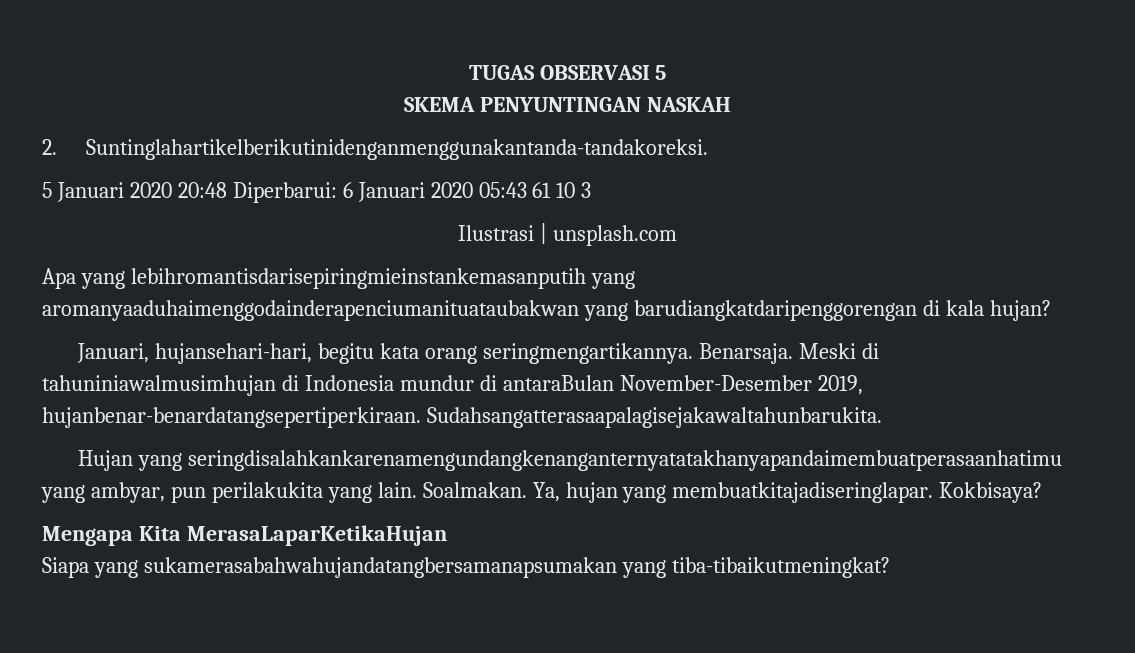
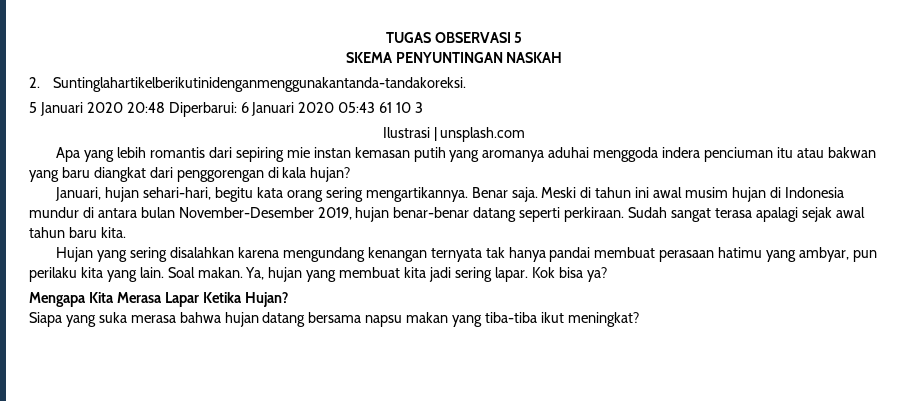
[130,268,635,289] [42,300,917,321] lebihromantisdarisepiringmieinstankemasanputih yang aromanyaaduhaimenggodainderapenciumanituataubakwan yang barudiangkatdaripenggorengan -> [117,147,876,162] [29,167,264,182] lebih romantis dari sepiring mie instan kemasan putih yang aromanya aduhai menggoda indera penciuman itu atau bakwan yang baru diangkat dari penggorengan
[155,343,313,364] hujansehari-hari, -> [105,187,212,202] hujan sehari-hari,
[482,343,879,364] [42,375,863,396] [42,407,882,428] [78,450,1063,471] [41,482,1043,503] [42,525,447,546] [42,557,890,578] seringmengartikannya. Benarsaja. Meski di tahuniniawalmusimhujan di Indonesia mundur di antaraBulan November-Desember 2019, hujanbenar-benardatangsepertiperkiraan. Sudahsangatterasaapalagisejakawaltahunbarukita. // Hujan yang seringdisalahkankarenamengundangkenanganternyatatakhanyapandaimembuatperasaanhatimu yang ambyar, pun perilakukita yang lain. Soalmakan. Ya, hujan yang membuatkitajadiseringlapar. Kokbisaya? // Mengapa Kita MerasaLaparKetikaHujan // Siapa yang sukamerasabahwahujandatangbersamanapsumakan yang tiba-tibaikutmeningkat? -> [325,187,844,202] [29,207,865,222] [29,227,126,238] [56,247,877,262] [29,267,607,282] [29,292,288,307] [29,312,639,327] sering mengartikannya. Benar saja. Meski di tahun ini awal musim hujan di Indonesia mundur di antara bulan November-Desember 2019, hujan benar-benar datang seperti perkiraan. Sudah sangat terasa apalagi sejak awal tahun baru kita. // Hujan yang sering disalahkan karena mengundang kenangan ternyata tak hanya pandai membuat perasaan hatimu yang ambyar, pun perilaku kita yang lain. Soal makan. Ya, hujan yang membuat kita jadi sering lapar. Kok bisa ya? // Mengapa Kita Merasa Lapar Ketika Hujan? // Siapa yang suka merasa bahwa hujan datang bersama napsu makan yang tiba-tiba ikut meningkat?

